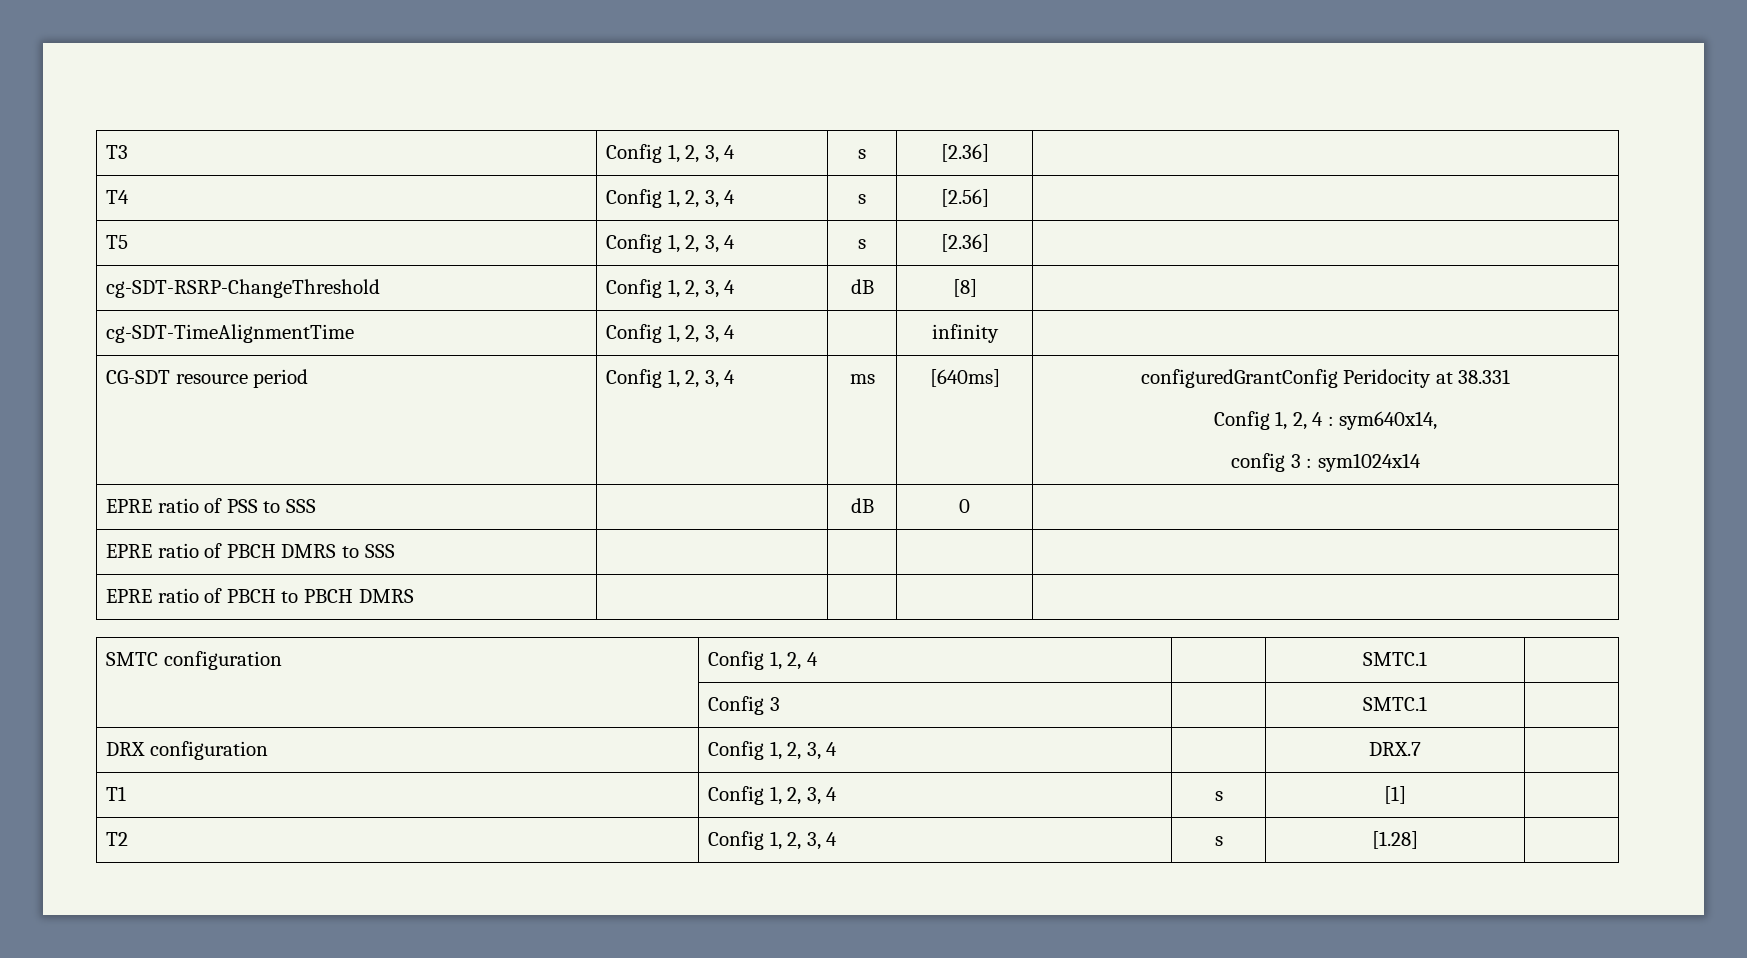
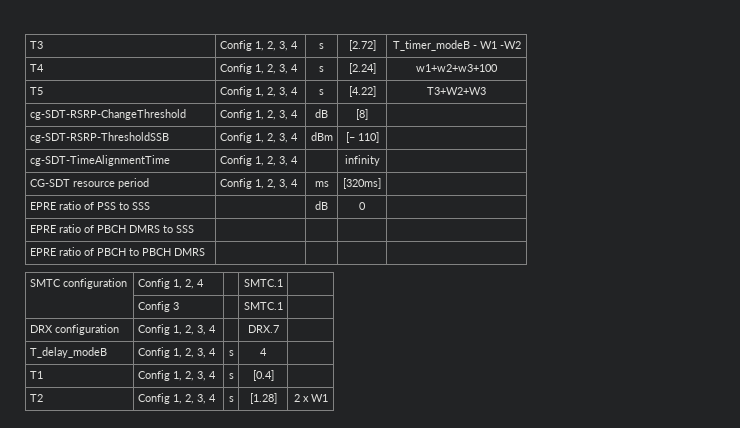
[940,144,989,162] [2.36] | -> [348,40,376,51] [392,40,521,51] [2.72] | T_timer_modeB - W1 -W2
[940,189,989,207] [2.56] | -> [348,63,376,74] [416,64,498,72] [2.24] | w1+w2+w3+100
[940,234,989,252] [2.36] | -> [348,86,376,97] [427,87,486,95] [4.22] | T3+W2+W3
(977, 288) none -> [29,132,169,143] [219,132,298,143] [310,132,333,141] [345,132,379,143] // cg-SDT-RSRP-ThresholdSSB | Config 1, 2, 3, 4 | dBm | [– 110] |
[929,369,1000,387] [1140,369,1511,388] [1213,411,1438,430] [1231,453,1421,472] [640ms] | configuredGrantConfig Peridocity at 38.331 // Config 1, 2, 4 : sym640x14, // config 3 : sym1024x14 -> [343,178,381,189] [320ms] |
(1421, 749) none -> [29,347,107,358] [137,347,216,358] [228,350,234,356] [260,348,267,356] // T_delay_modeB | Config 1, 2, 3, 4 | s | 4 |
[1384,786,1406,804] [1] -> [252,370,274,381] [0.4]
(1418, 840) none -> [293,394,328,402] 2 x W1

